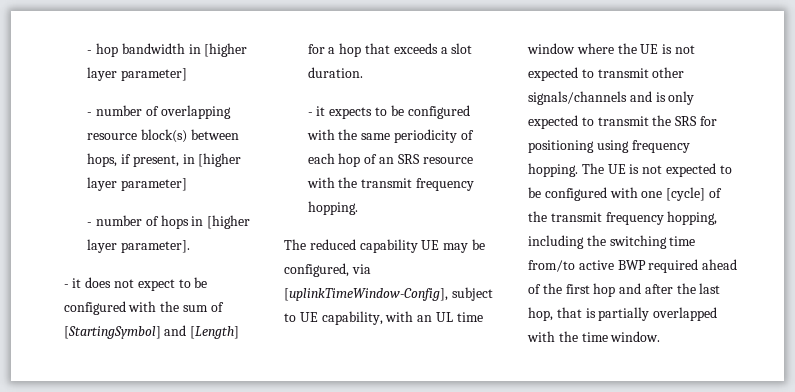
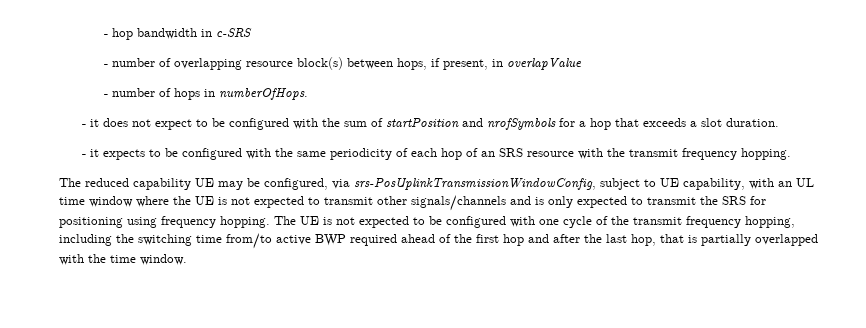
[204,43,248,57] [87,67,188,81] [higher layer parameter] -> [216,28,253,37] c-SRS
[198,153,242,167] [87,177,188,191] [higher layer parameter] -> [507,58,583,70] overlapValue
[207,215,251,229] [87,239,191,253] [higher layer parameter]. -> [219,88,309,100] numberOfHops.
[63,325,240,339] [StartingSymbol] and [Length] -> [385,118,556,130] startPosition and nrofSymbols
[284,288,448,301] [uplinkTimeWindow-Config], -> [354,178,596,190] srs-PosUplinkTransmissionWindowConfig,
[666,187,706,201] [cycle] -> [563,216,592,228] cycle

